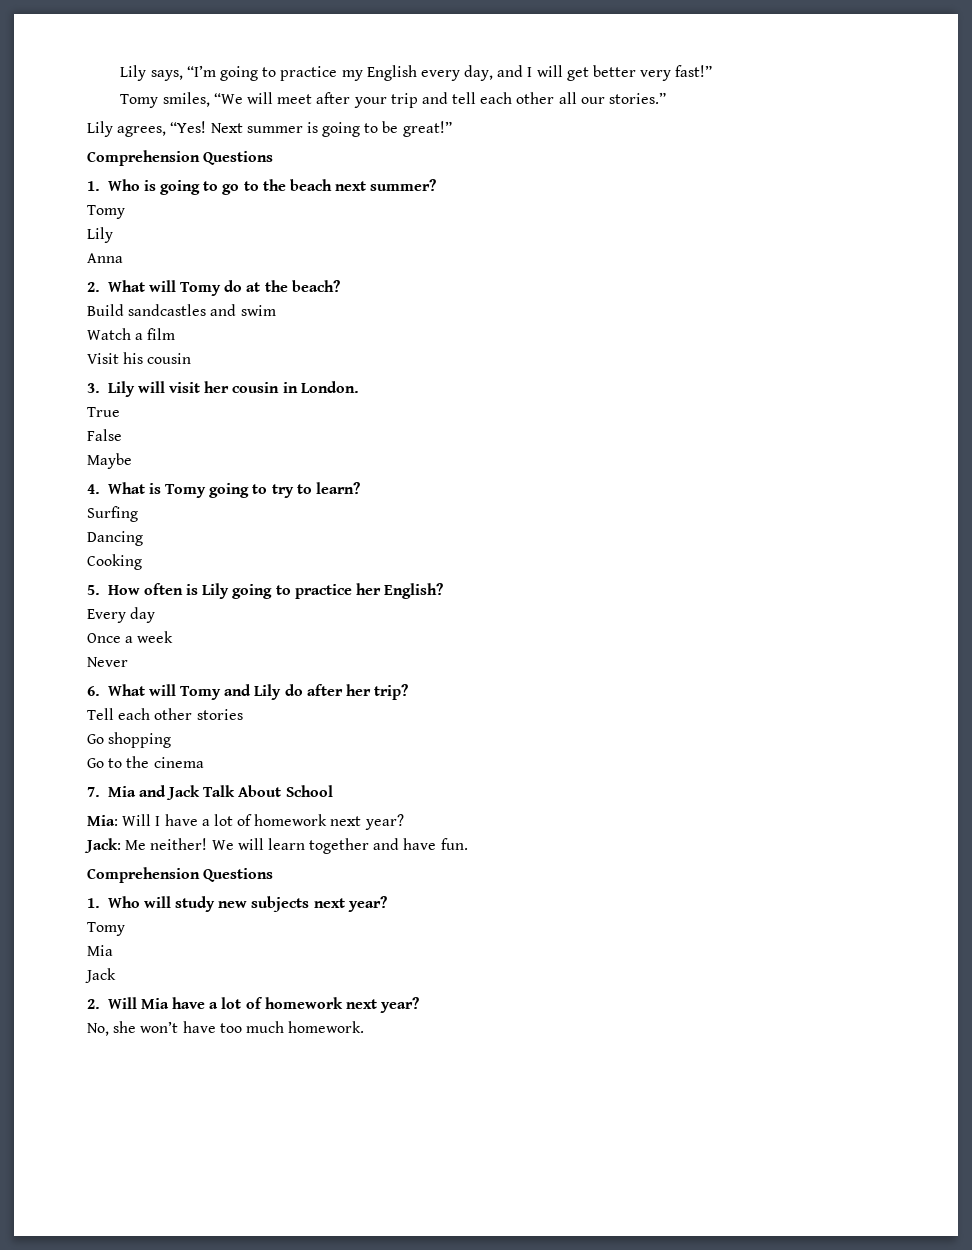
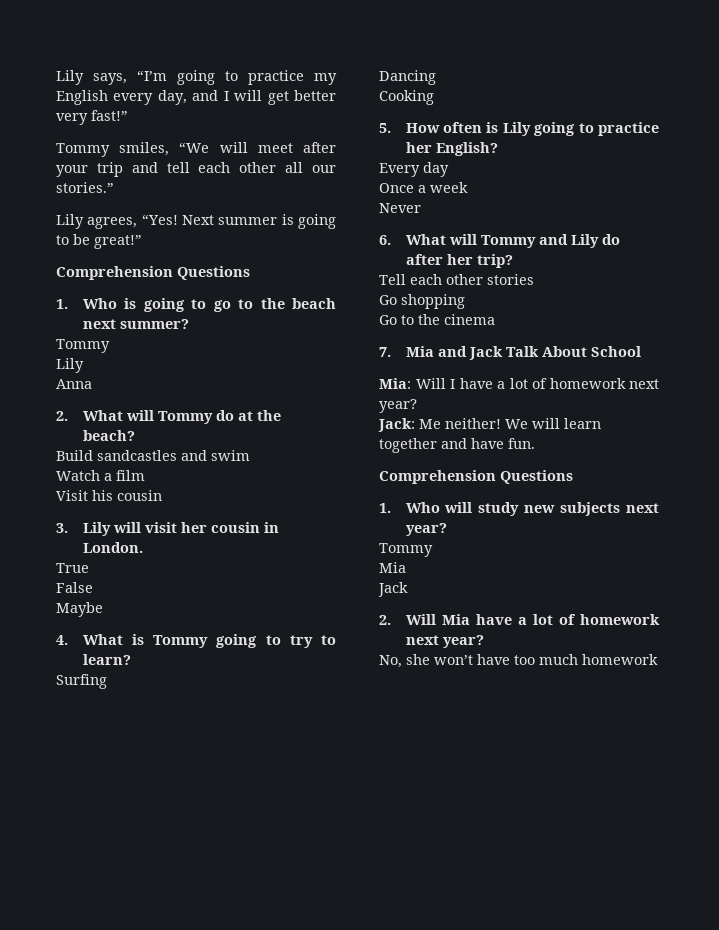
[120,94,159,108] Tomy -> [56,143,110,157] Tommy
[87,205,125,219] Tomy -> [56,339,110,353] Tommy
[180,282,222,296] Tomy -> [157,411,213,424] Tommy
[165,484,207,498] Tomy -> [153,635,209,648] Tommy
[180,686,222,700] Tomy -> [480,235,536,248] Tommy
[87,922,125,936] Tomy -> [379,543,433,557] Tommy
[288,1021,365,1033] homework. -> [582,654,658,665] homework

